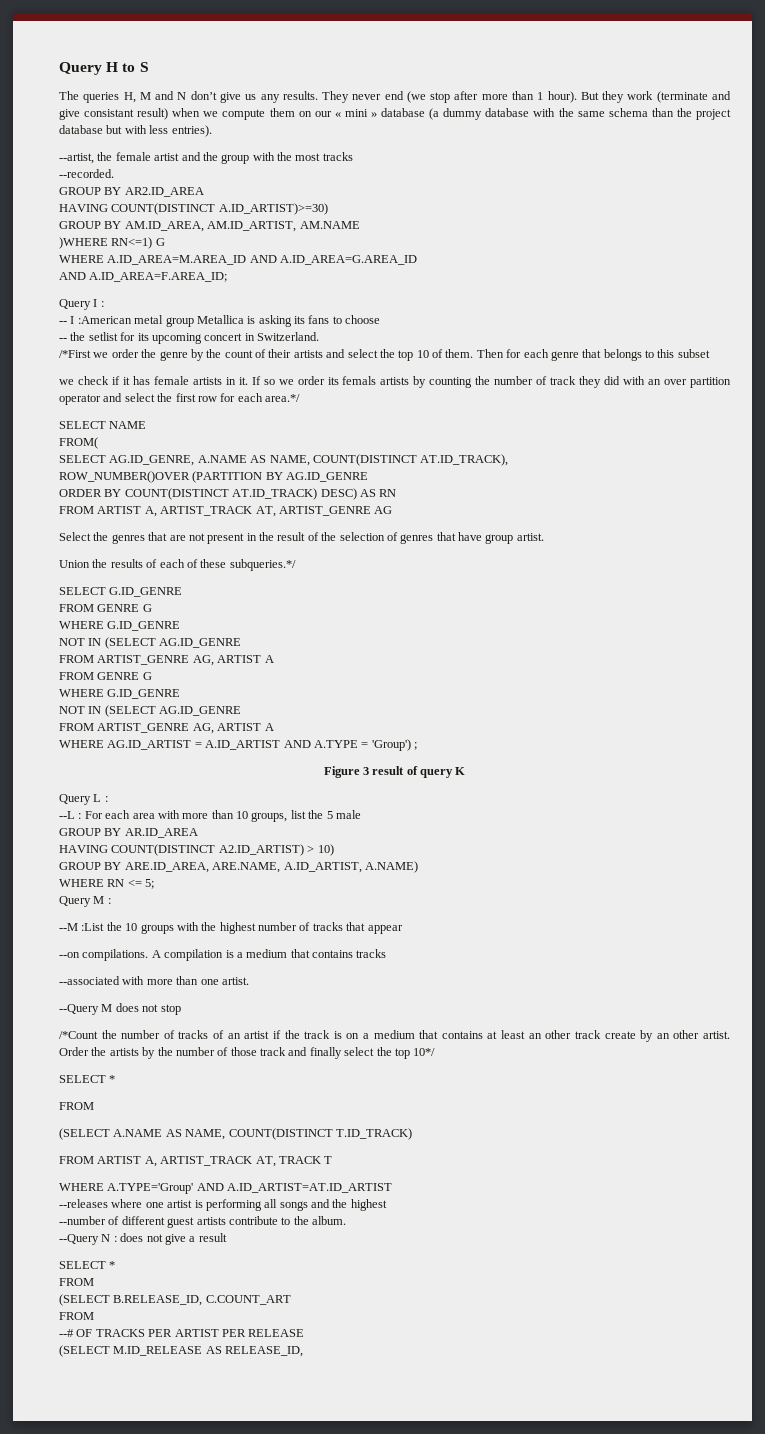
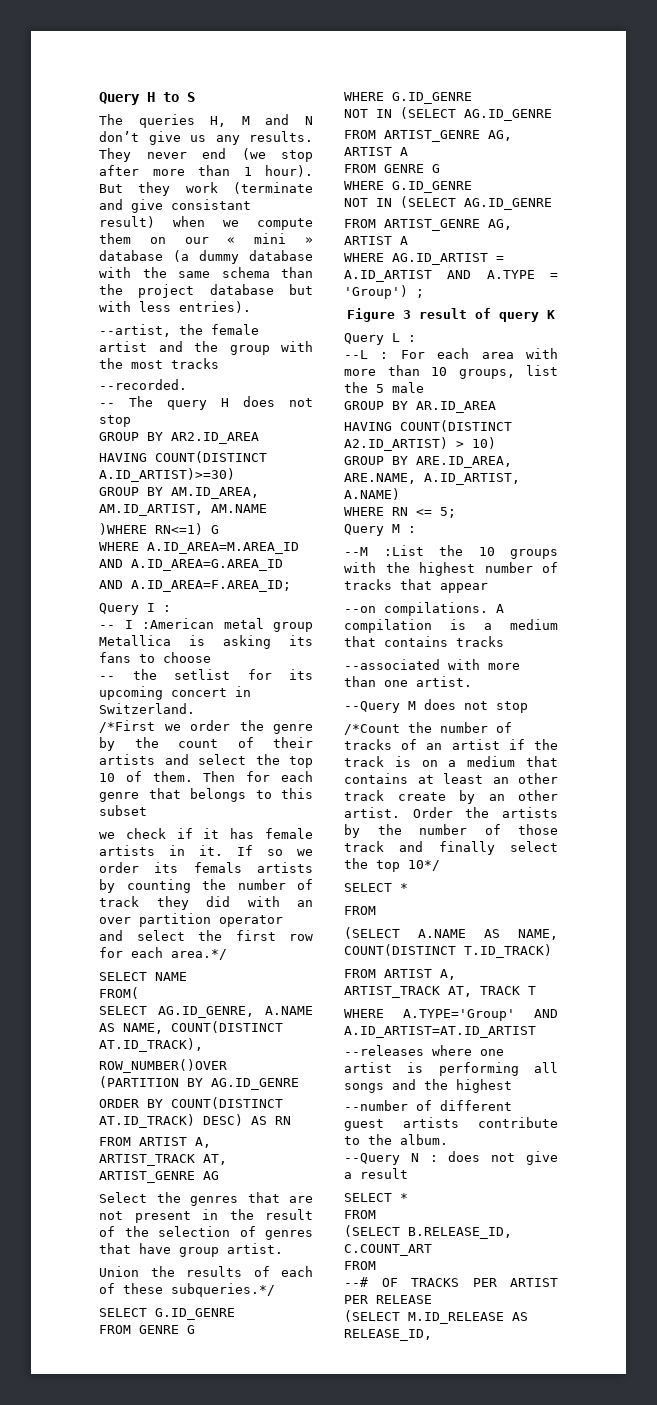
(114, 173) none -> [99,396,313,410] [99,415,131,427] // -- The query H does not stop

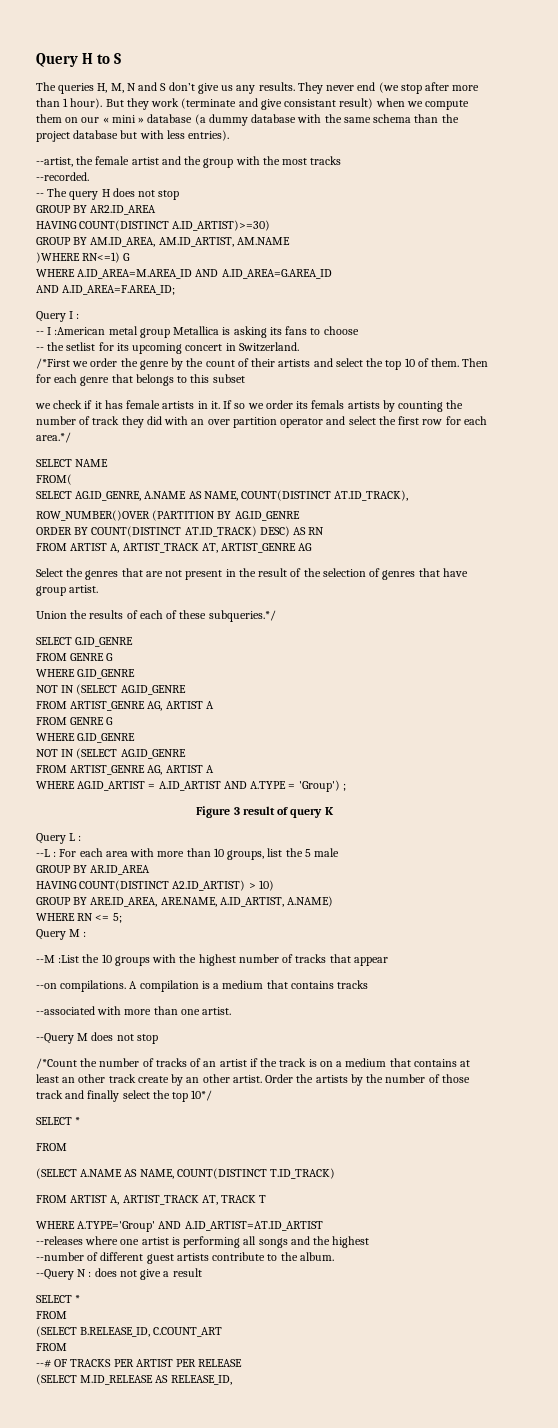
[241,114,313,125] M and N -> [110,82,167,93] M, N and S

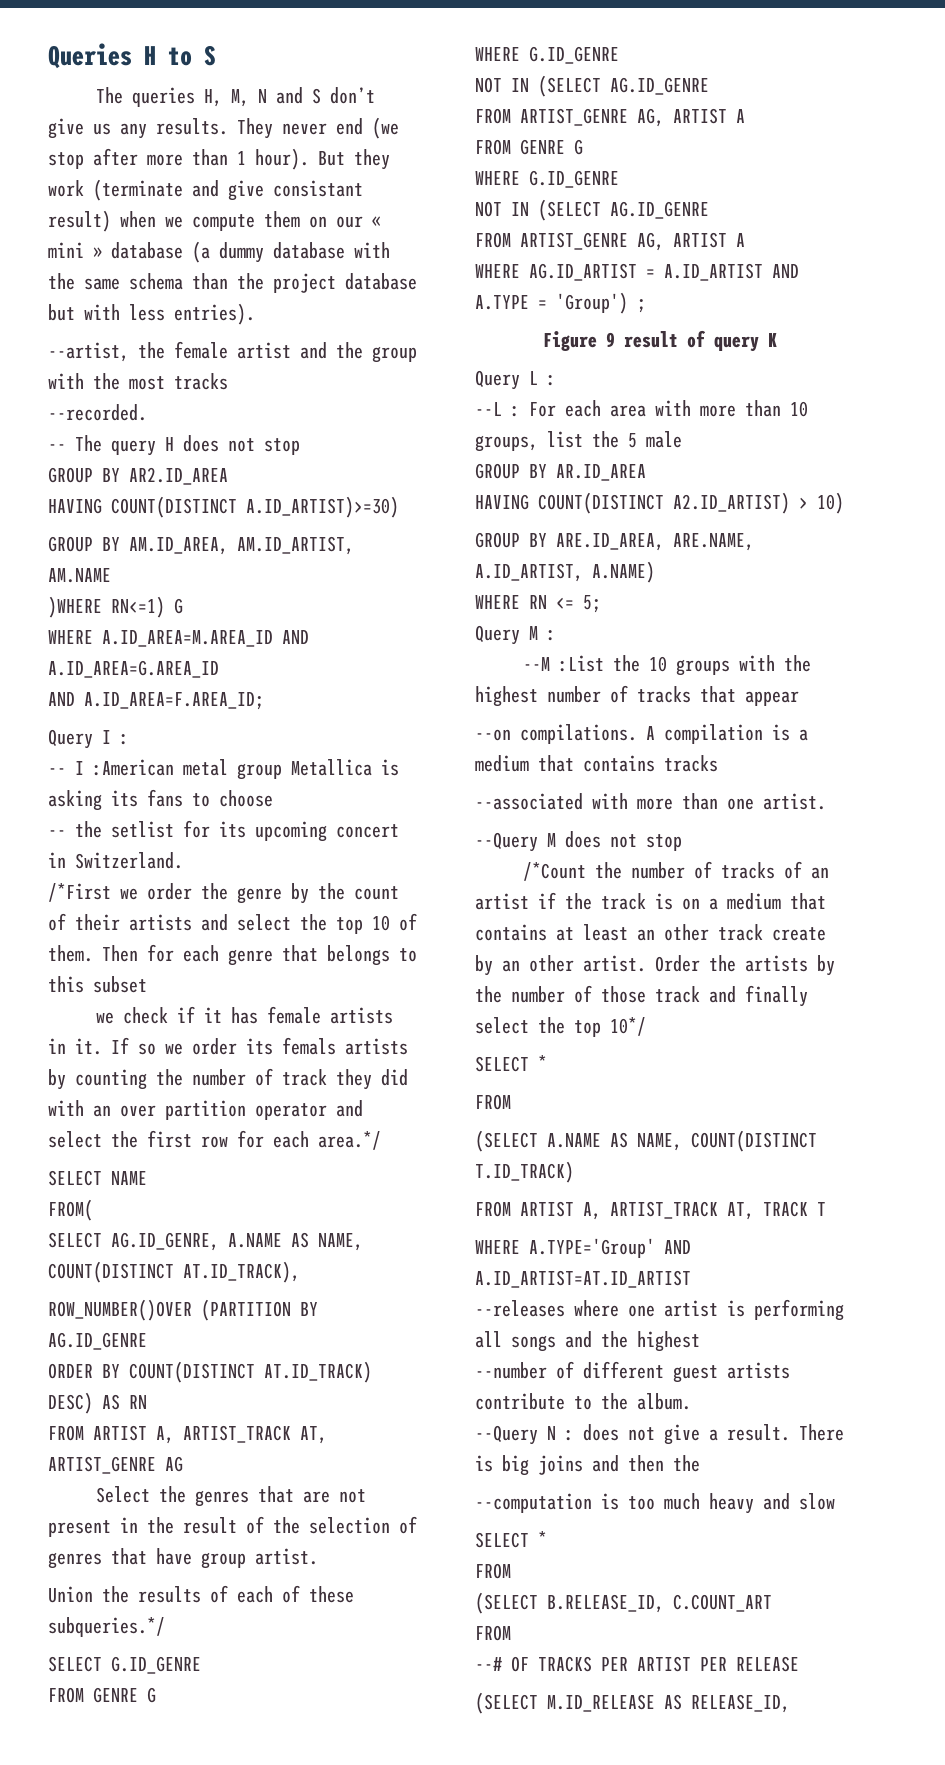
[36,53,78,67] Query -> [48,43,132,69] Queries
[233,807,240,815] 3 -> [605,332,615,347] 9
[172,1268,202,1277] result -> [727,1424,844,1441] [475,1455,700,1476] [475,1493,835,1514] result. There is big joins and then the // --computation is too much heavy and slow

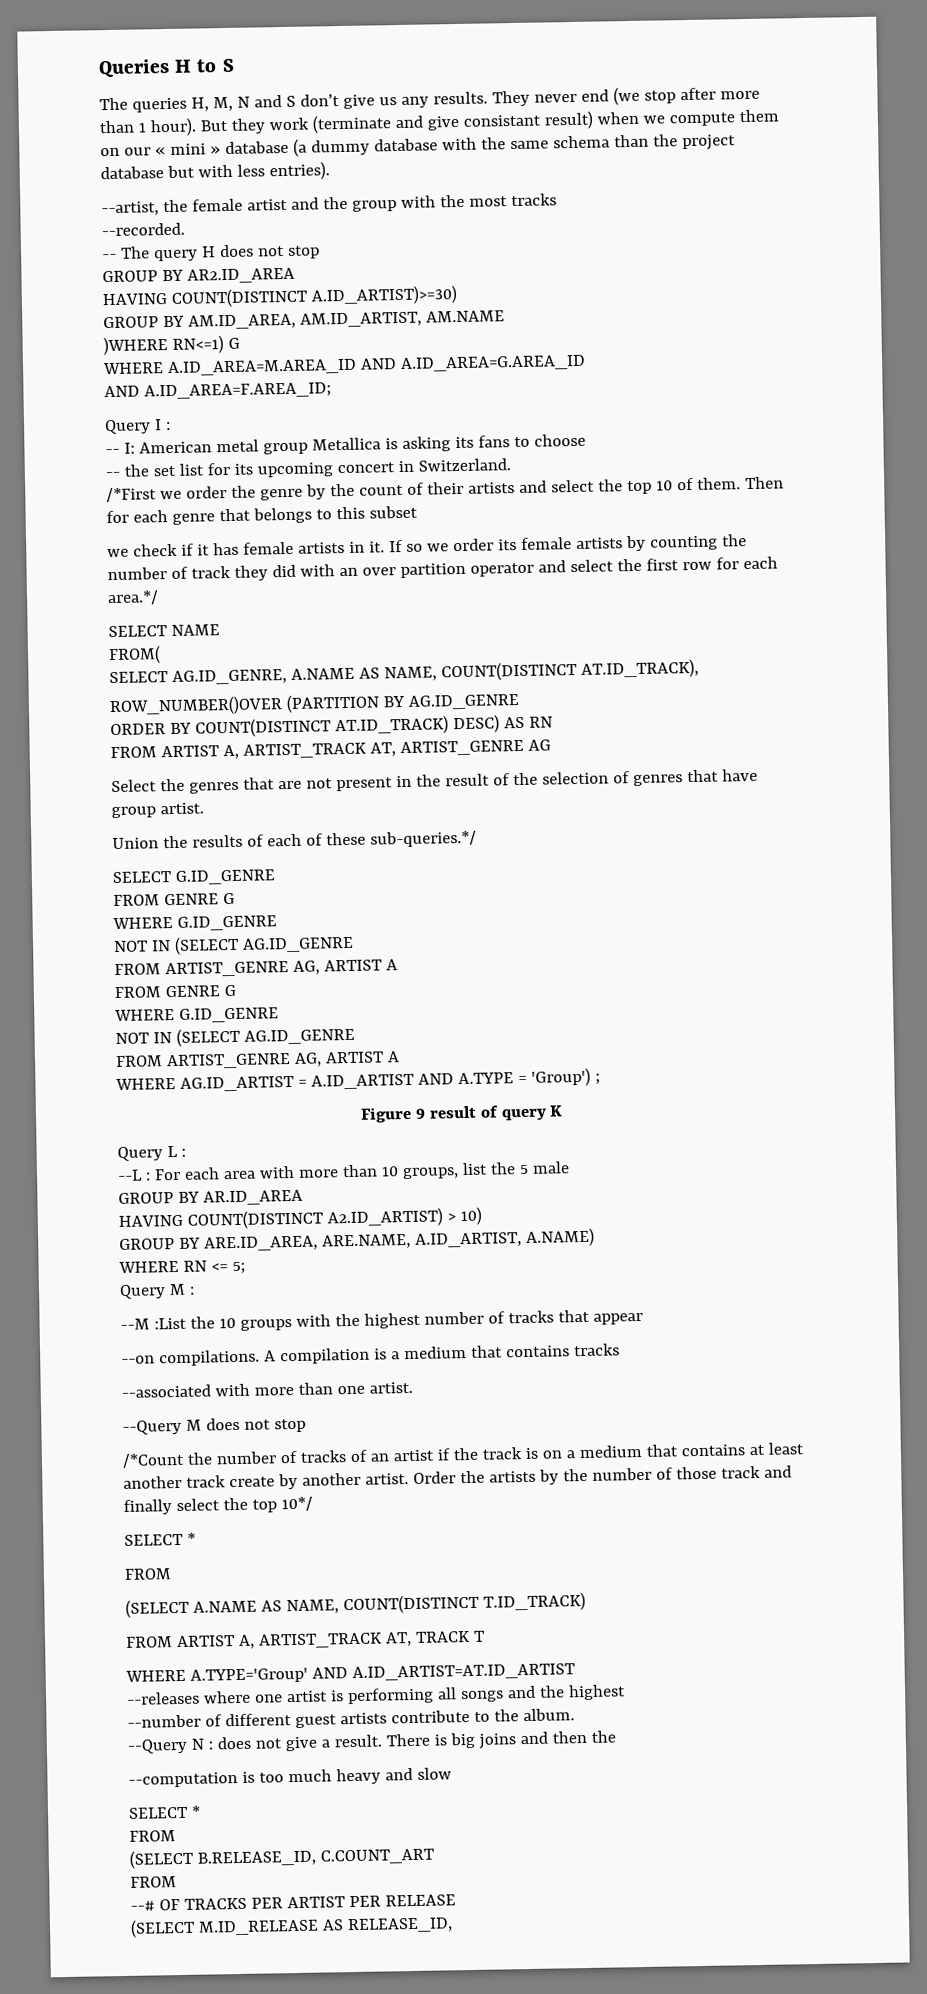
[75,759,174,776] I :American -> [123,441,212,454] I: American
[111,821,174,838] setlist -> [152,463,204,477] set list
[282,1037,336,1055] femals -> [520,537,572,550] female
[48,1617,165,1637] subqueries.*/ -> [369,830,477,848] sub-queries.*/
[637,924,709,941] an other -> [123,1475,182,1489] another
[502,955,574,972] an other -> [301,1472,361,1486] another

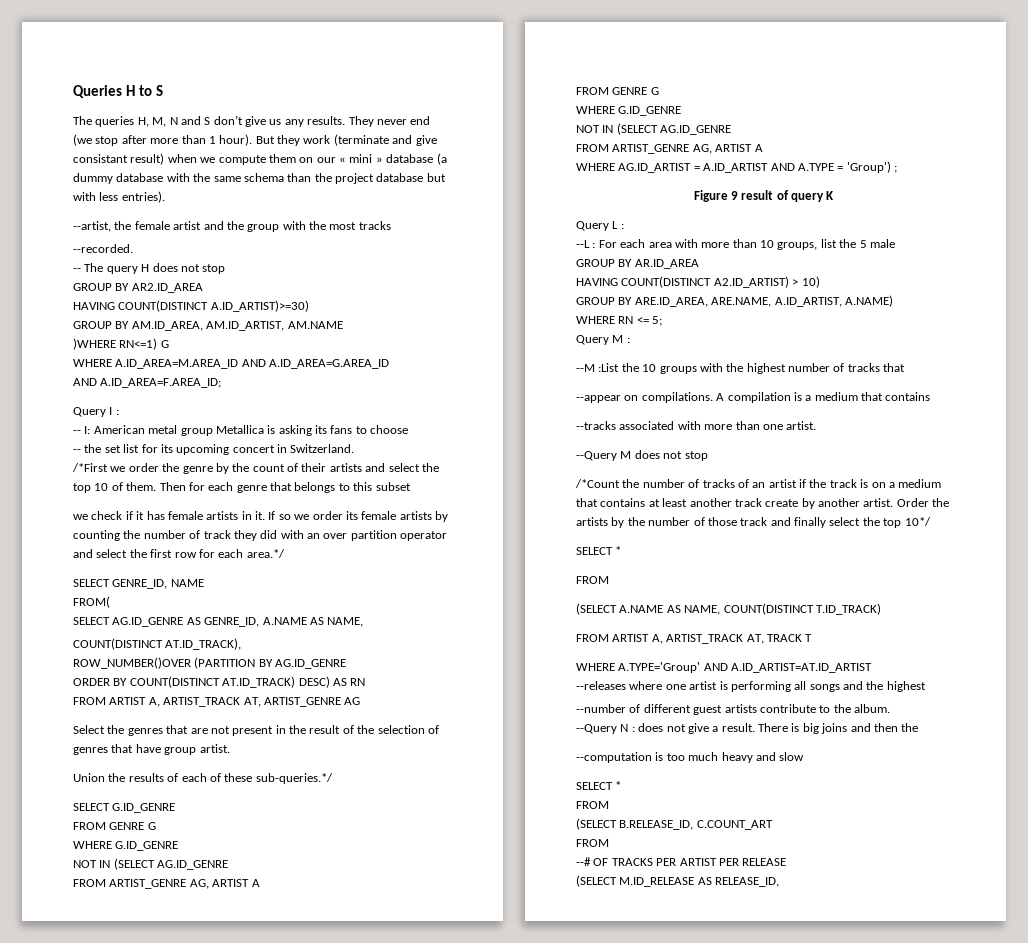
(167, 631) none -> [112,579,168,589] GENRE_ID,
[171,666,437,685] AG.ID_GENRE, A.NAME AS NAME, -> [112,617,364,627] AG.ID_GENRE AS GENRE_ID, A.NAME AS NAME, //
[592,1312,643,1325] [121,1355,155,1364] appear // --on -> [576,395,639,403] // --appear on
[573,1343,620,1357] [121,1384,211,1398] tracks // --associated -> [576,421,675,430] // --tracks associated

